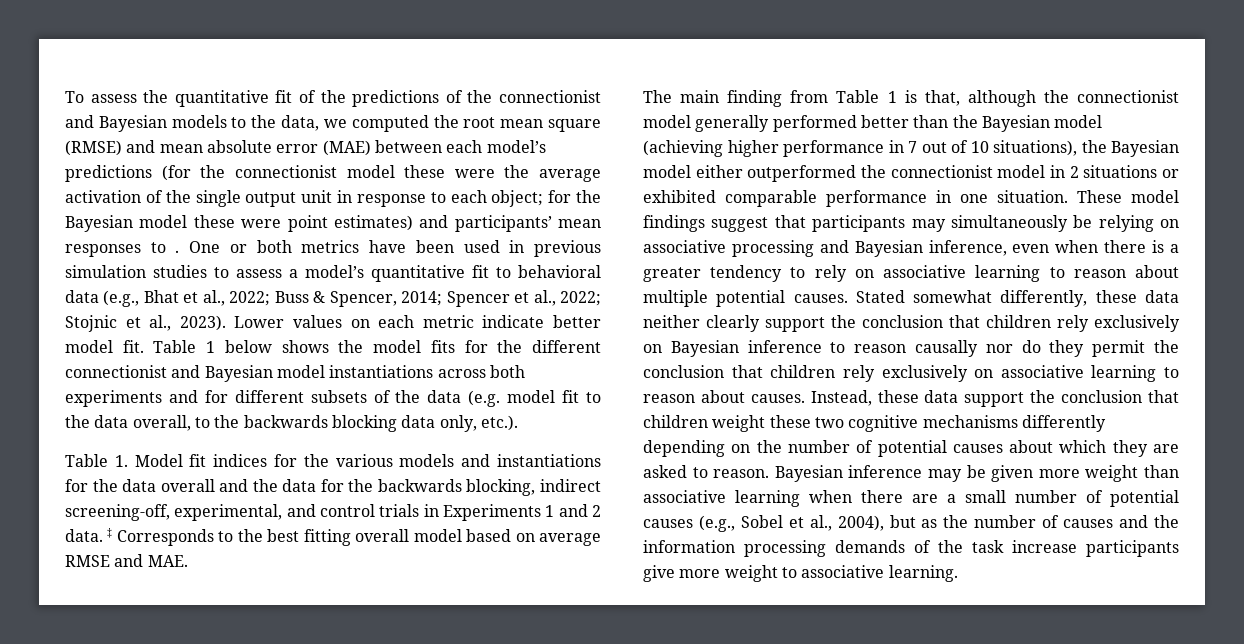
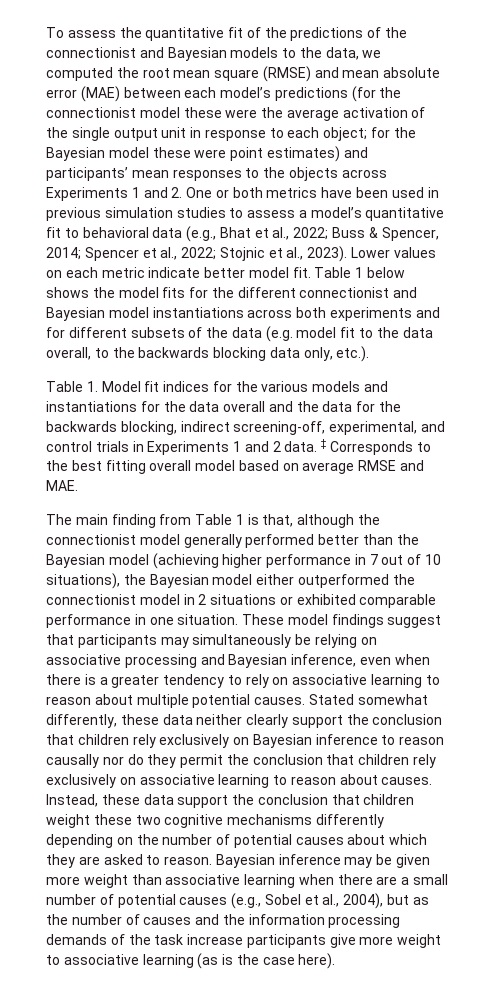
[175,250,180,253] . -> [263,167,387,181] [46,187,183,201] the objects across Experiments 1 and 2.
[888,565,958,582] learning. -> [142,953,336,969] learning (as is the case here).

